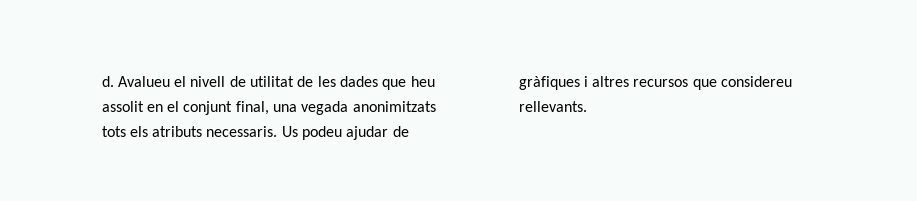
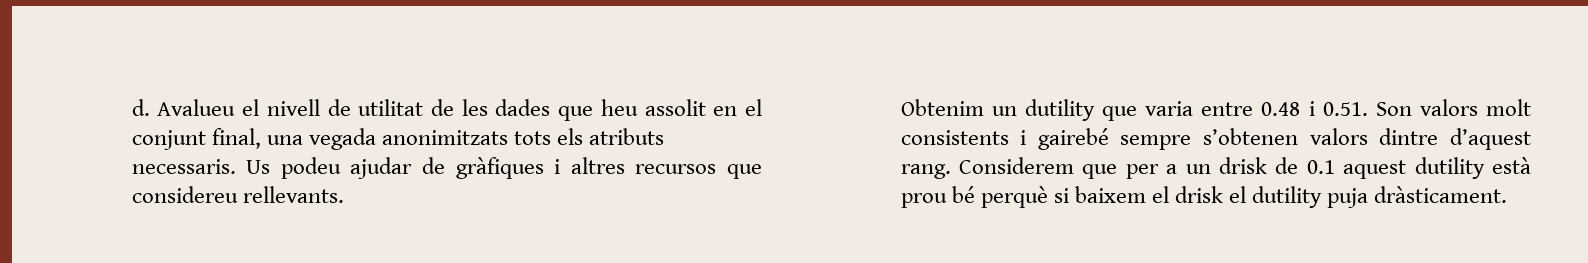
(587, 106) none -> [900,99,1531,121] [900,128,1531,150] [900,157,1531,179] [900,186,1508,208] // Obtenim un dutility que varia entre 0.48 i 0.51. Son valors molt consistents i gairebé sempre s’obtenen valors dintre d’aquest rang. Considerem que per a un drisk de 0.1 aquest dutility està prou bé perquè si baixem el drisk el dutility puja dràsticament.

